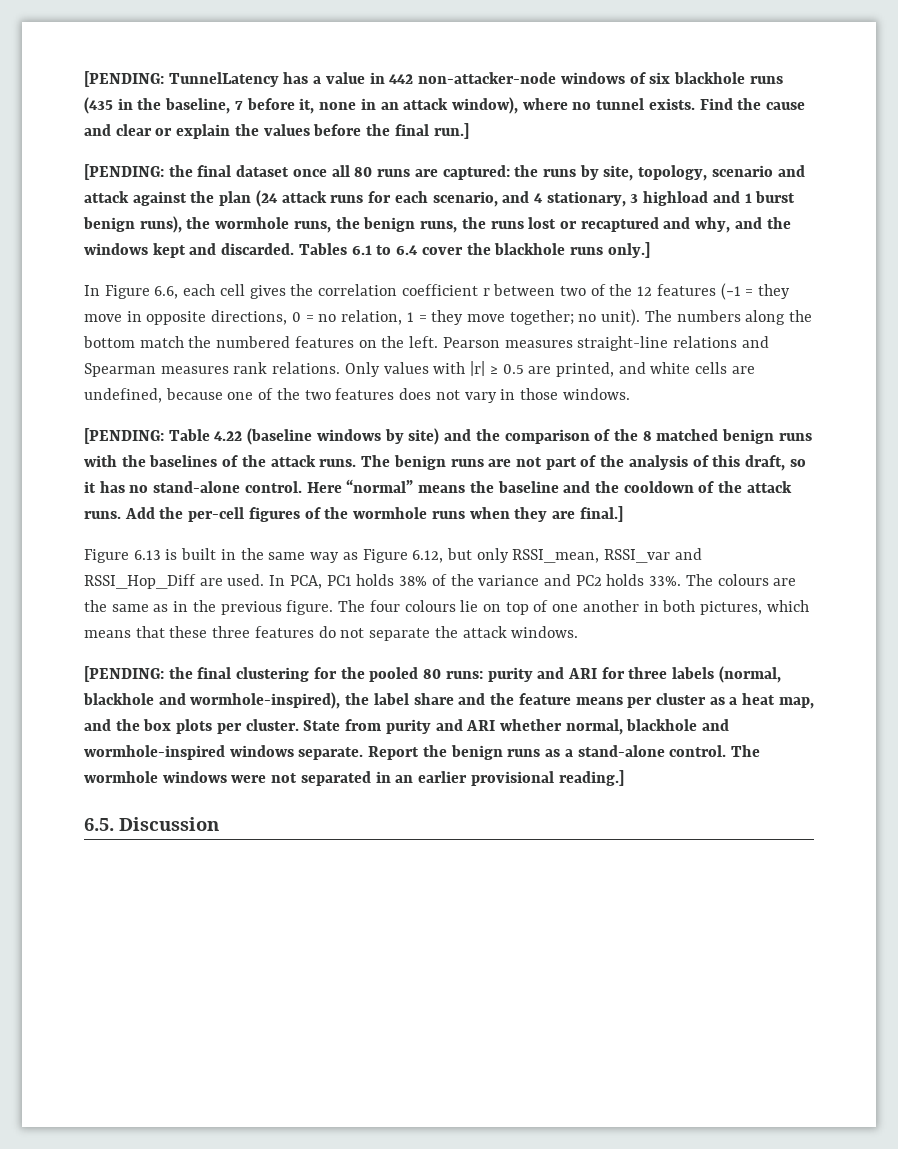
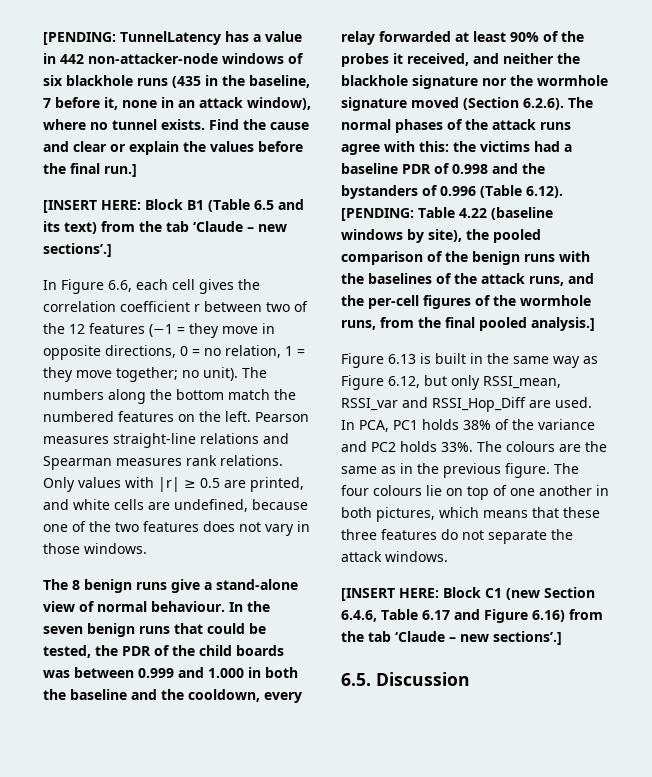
[84,164,805,181] [84,190,796,207] [83,216,791,233] [84,242,650,258] [PENDING: the final dataset once all 80 runs are captured: the runs by site, topology, scenario and attack against the plan (24 attack runs for each scenario, and 4 stationary, 3 highload and 1 burst benign runs), the wormhole runs, the benign runs, the runs lost or recaptured and why, and the windows kept and discarded. Tables 6.1 to 6.4 cover the blackhole runs only.] -> [43,199,304,213] [43,221,287,234] [43,243,112,257] [INSERT HERE: Block B1 (Table 6.5 and its text) from the tab ‘Claude – new sections’.]
(630, 394) none -> [43,579,298,593] [43,601,270,612] [43,623,266,637] [43,645,284,658] [43,667,298,678] [43,689,302,703] [341,31,584,45] [341,53,580,67] [341,75,608,89] [341,97,593,111] [341,119,571,133] [341,141,572,155] [341,163,545,174] [341,185,563,199] The 8 benign runs give a stand-alone view of normal behaviour. In the seven benign runs that could be tested, the PDR of the child boards was between 0.999 and 1.000 in both the baseline and the cooldown, every relay forwarded at least 90% of the probes it received, and neither the blackhole signature nor the wormhole signature moved (Section 6.2.6). The normal phases of the attack runs agree with this: the victims had a baseline PDR of 0.998 and the bystanders of 0.996 (Table 6.12).
[408,428,500,445] site) and the -> [428,229,541,243] site), the pooled
[642,429,719,441] 8 matched -> (468, 256) none
[319,455,806,471] [84,479,792,493] [84,507,155,519] runs. The benign runs are not part of the analysis of this draft, so it has no stand-alone control. Here “normal” means the baseline and the cooldown of the attack runs. Add -> [529,273,594,286] runs, and
[431,506,623,522] runs when they are final.] -> [341,317,595,331] runs, from the final pooled analysis.]
[84,666,781,683] [83,692,814,709] [84,719,730,735] [84,745,760,760] [84,770,624,786] [PENDING: the final clustering for the pooled 80 runs: purity and ARI for three labels (normal, blackhole and wormhole-inspired), the label share and the feature means per cluster as a heat map, and the box plots per cluster. State from purity and ARI whether normal, blackhole and wormhole-inspired windows separate. Report the benign runs as a stand-alone control. The wormhole windows were not separated in an earlier provisional reading.] -> [341,587,595,601] [341,609,603,623] [341,631,562,645] [INSERT HERE: Block C1 (new Section 6.4.6, Table 6.17 and Figure 6.16) from the tab ‘Claude – new sections’.]

